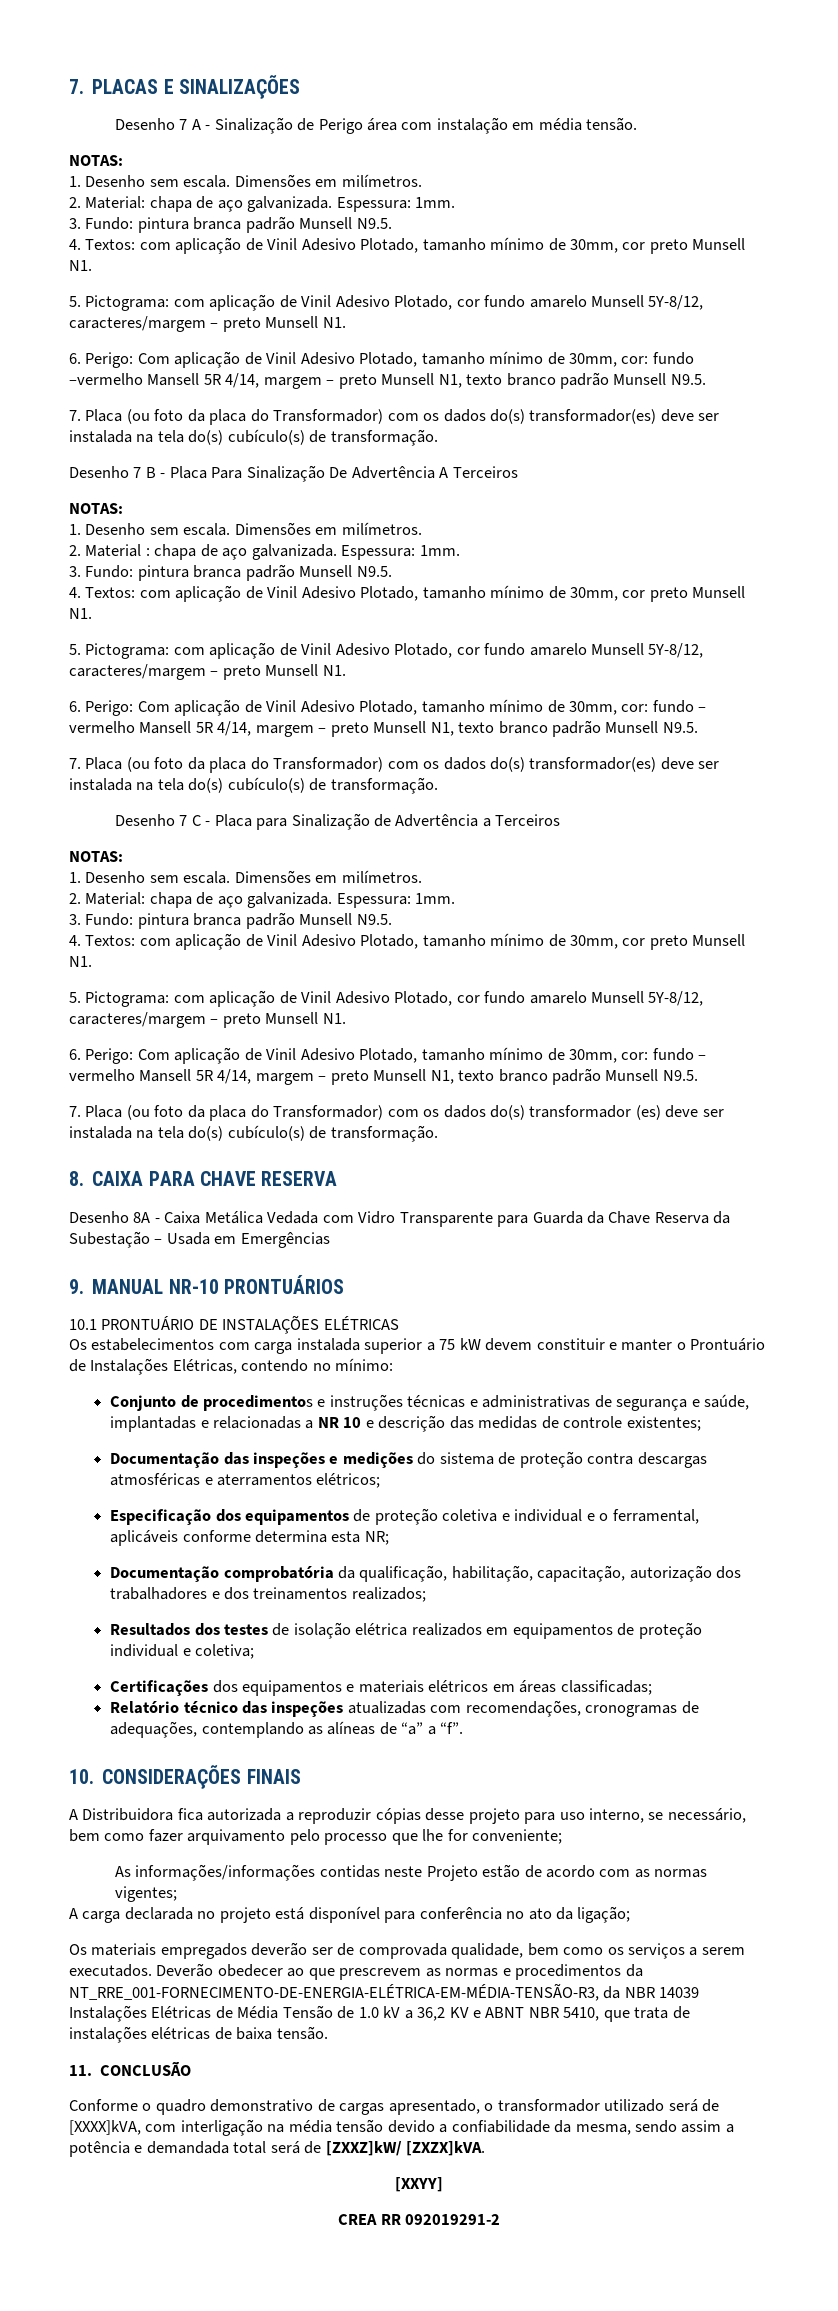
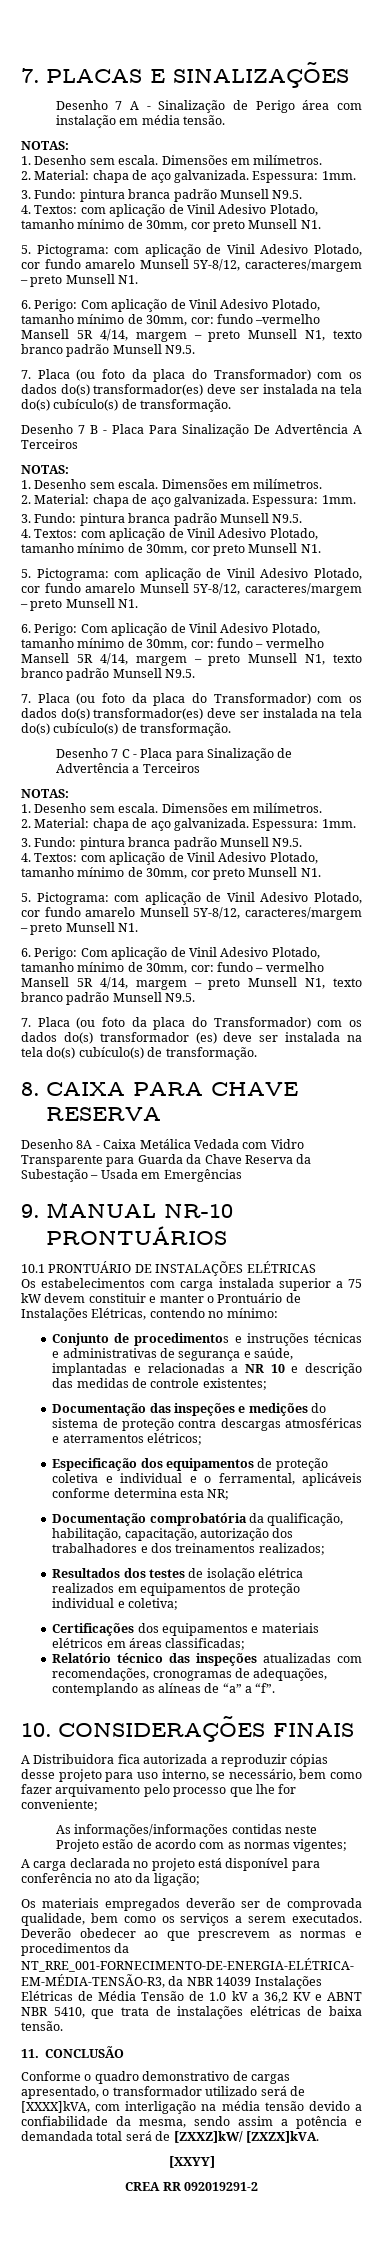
[85,544,150,557] Material : -> [34,494,90,504] Material:

